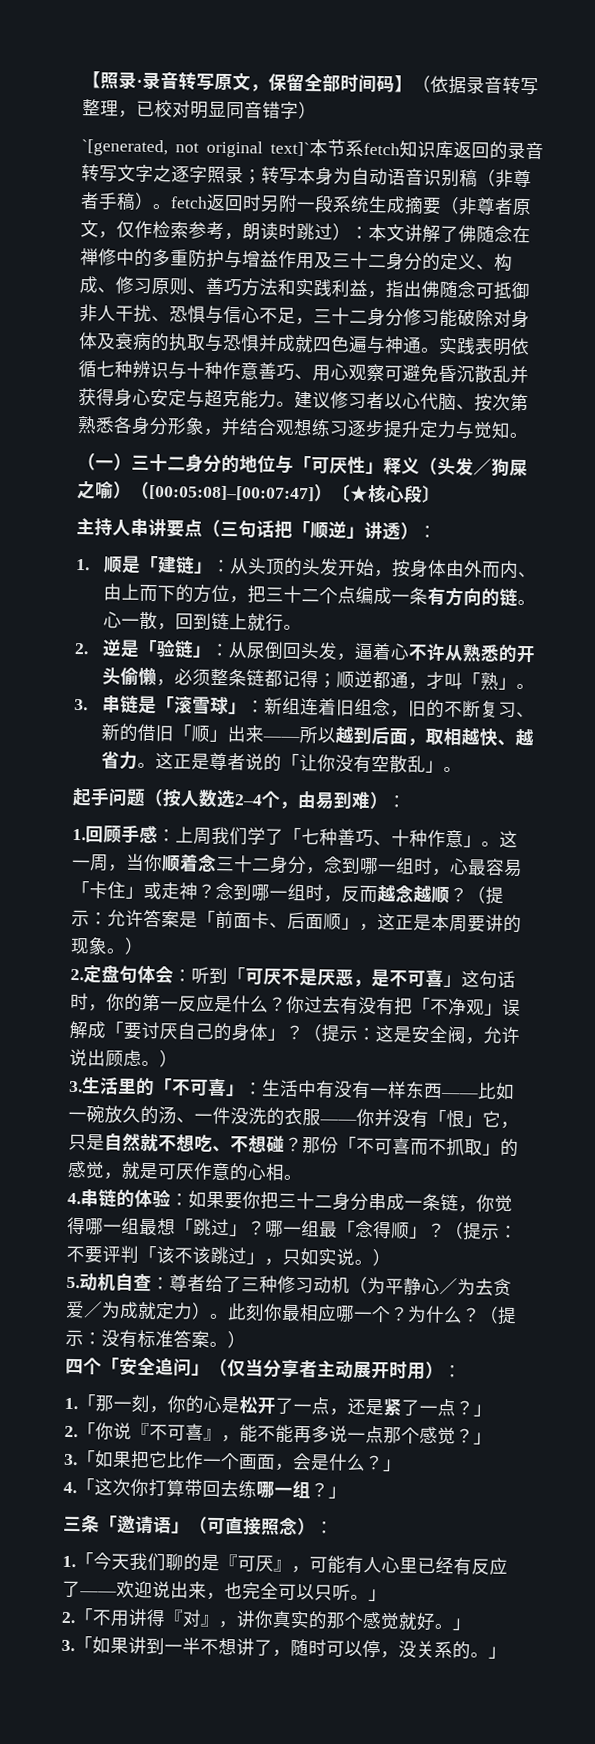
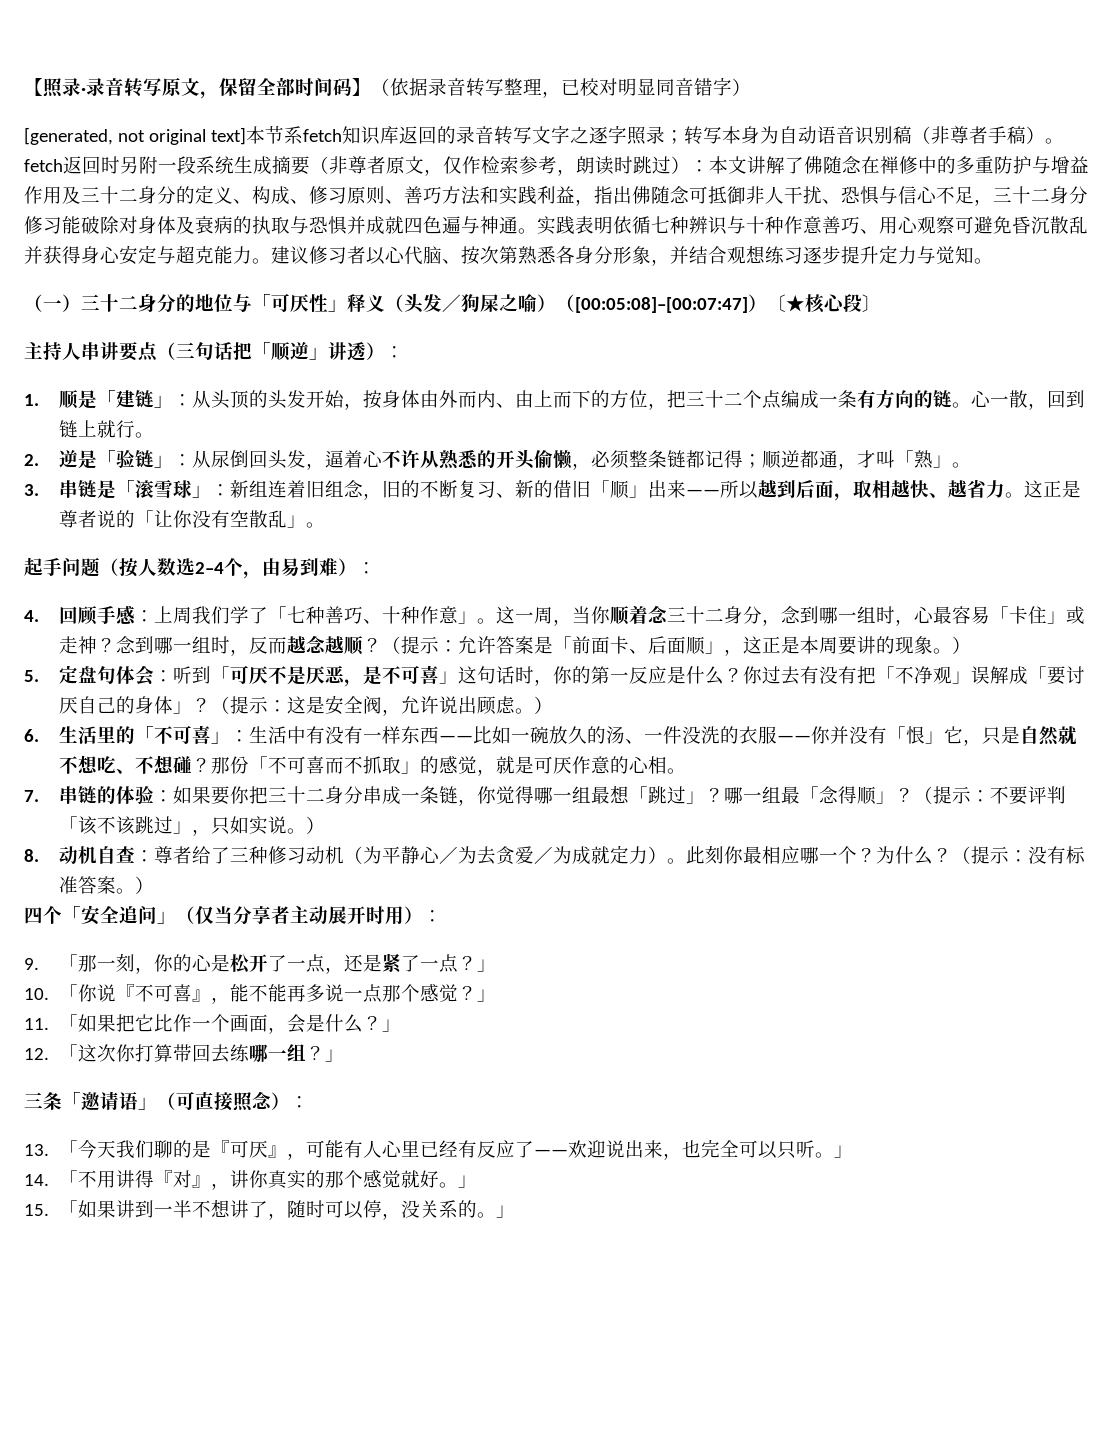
[81,139,168,157] `[generated, -> [24,127,113,145] [generated,
[270,141,310,157] text]` -> [210,127,246,145] text]
[72,828,86,841] 1. -> [24,610,39,622] 4.
[70,968,84,981] 2. -> [24,670,39,682] 5.
[69,1080,83,1093] 3. -> [24,729,39,742] 6.
[67,1192,81,1205] 4. -> [24,790,39,802] 7.
[66,1276,80,1289] 5. -> [24,849,39,862] 8.
[64,1397,78,1410] 1. -> [24,958,39,970] 9.
[64,1425,78,1438] 2. -> [24,988,49,1000] 10.
[64,1453,78,1466] 3. -> [24,1018,49,1030] 11.
[63,1481,77,1494] 4. -> [24,1048,49,1060] 12.
[62,1555,76,1568] 1. -> [24,1144,49,1156] 13.
[61,1611,76,1624] 2. -> [24,1174,49,1186] 14.
[61,1639,75,1652] 3. -> [24,1204,49,1216] 15.

